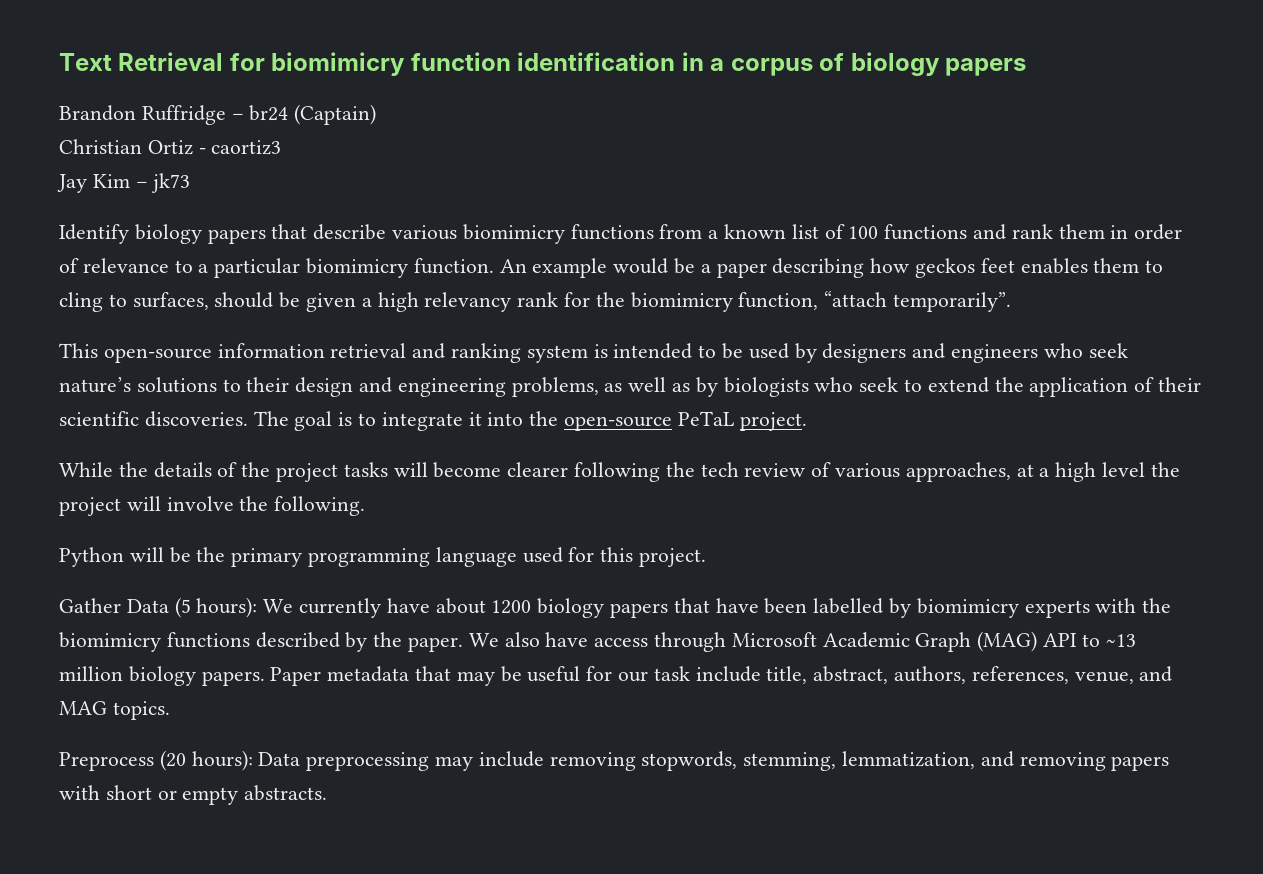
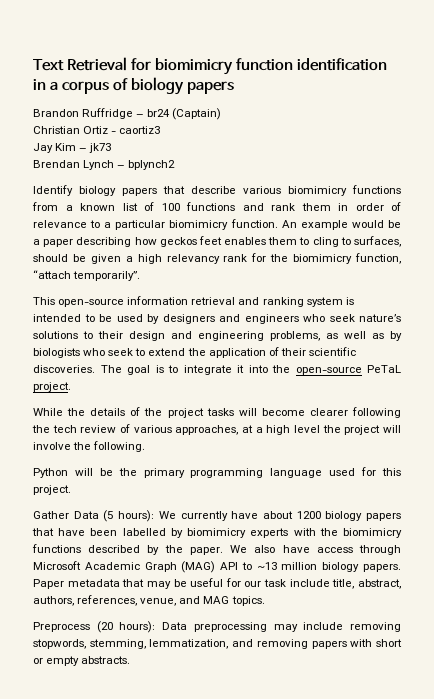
(191, 183) none -> [33,160,176,170] // Brendan Lynch – bplynch2

